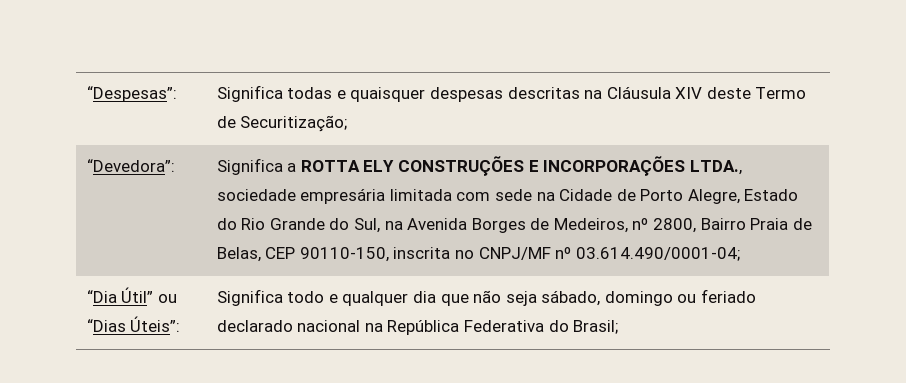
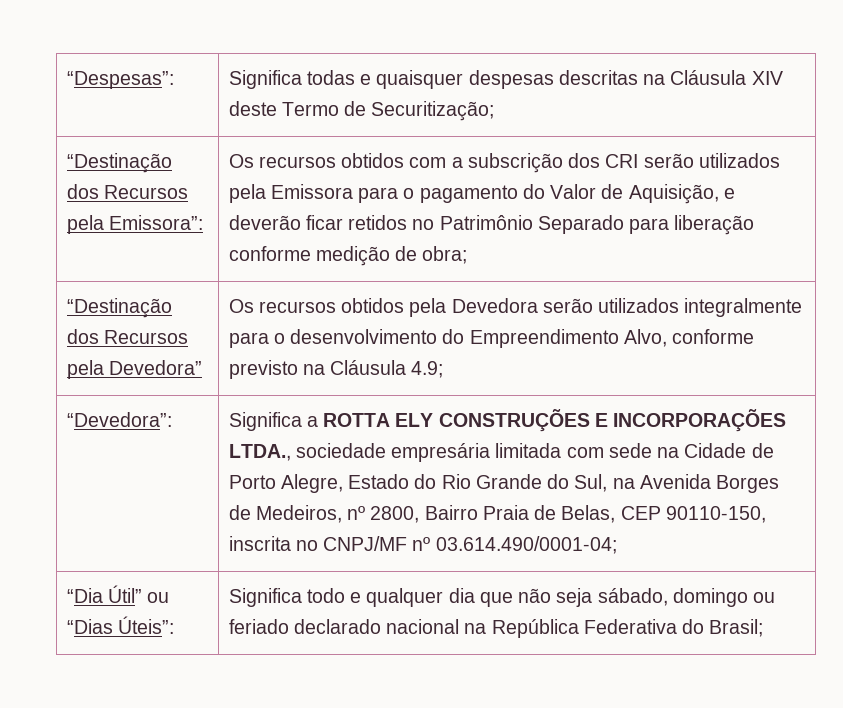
(348, 123) none -> [66,153,172,173] [66,184,188,199] [66,215,203,234] [228,153,780,173] [228,184,735,204] [228,215,755,235] [228,246,468,266] [66,298,172,318] [66,329,188,344] [66,360,202,379] [228,298,803,317] [228,329,755,348] [228,360,444,379] // “Destinação dos Recursos pela Emissora”: | Os recursos obtidos com a subscrição dos CRI serão utilizados pela Emissora para o pagamento do Valor de Aquisição, e deverão ficar retidos no Patrimônio Separado para liberação conforme medição de obra; // “Destinação dos Recursos pela Devedora” | Os recursos obtidos pela Devedora serão utilizados integralmente para o desenvolvimento do Empreendimento Alvo, conforme previsto na Cláusula 4.9;

